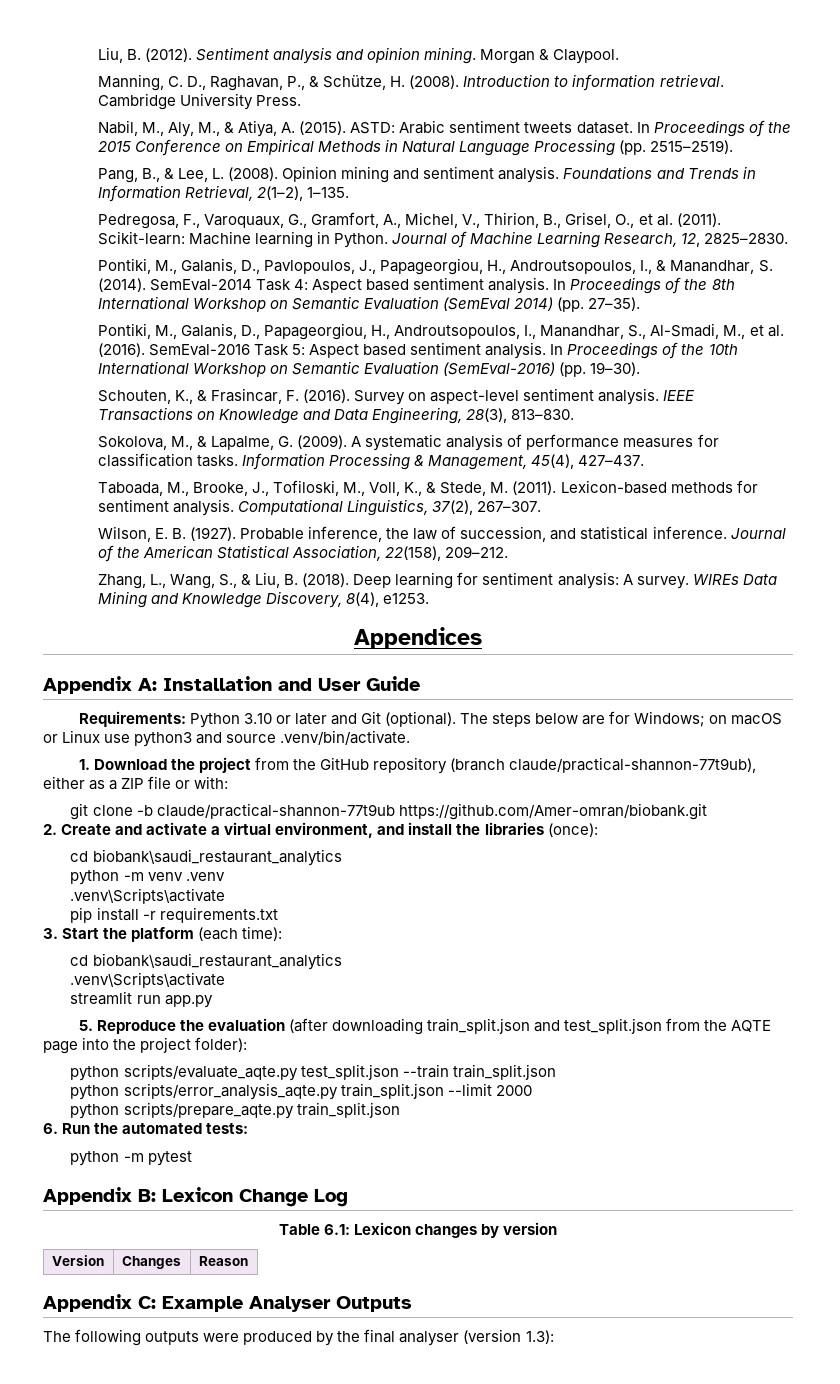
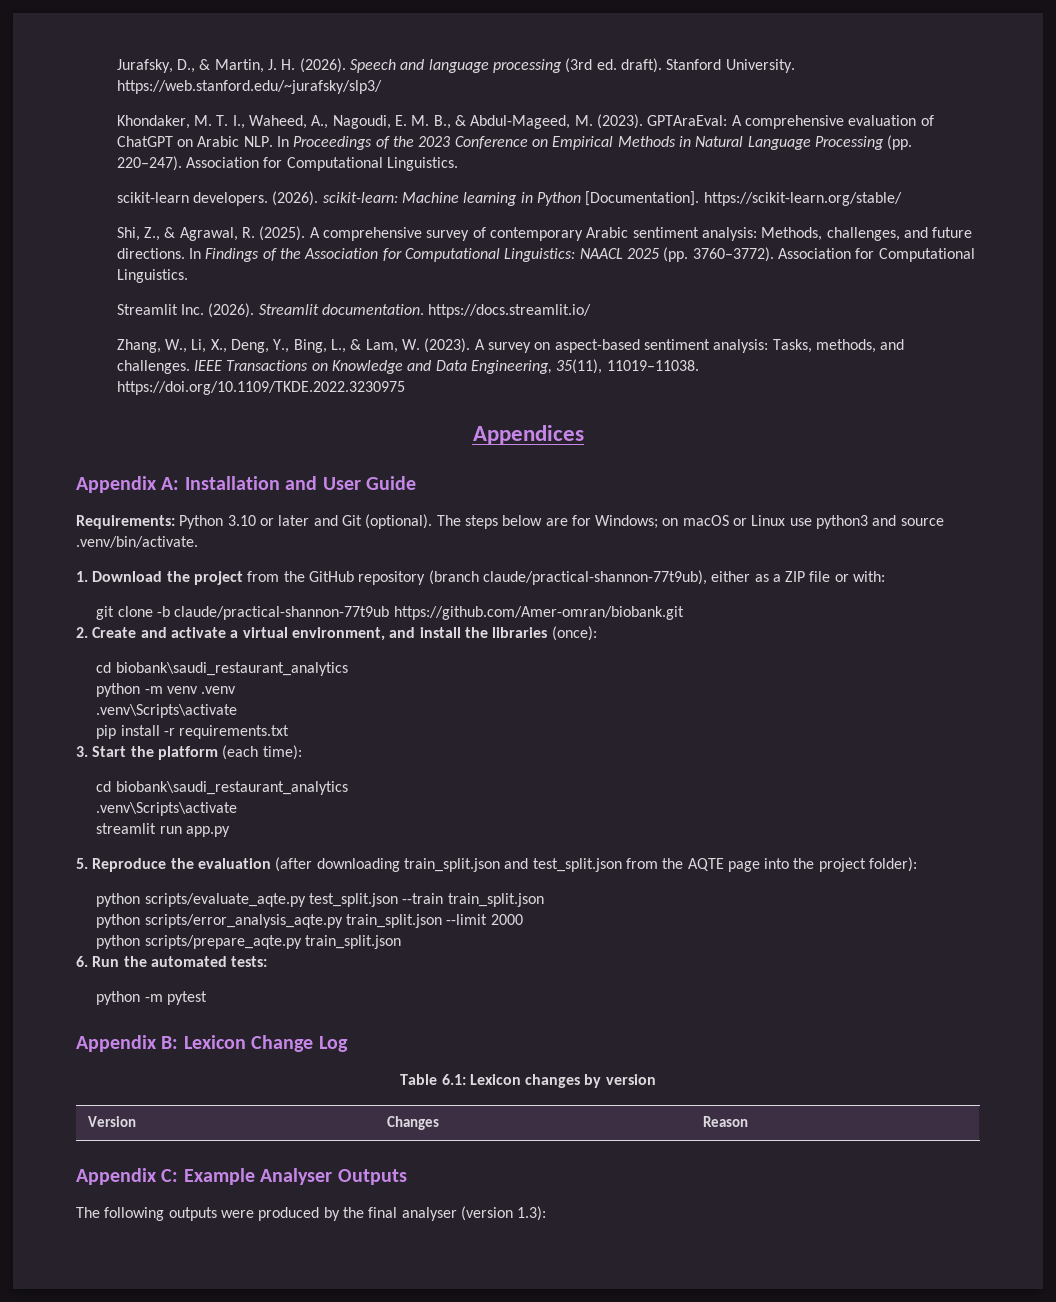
[97,47,620,64] [97,74,724,91] [97,93,302,110] [97,120,791,137] [97,141,131,152] Liu, B. (2012). Sentiment analysis and opinion mining. Morgan & Claypool. // Manning, C. D., Raghavan, P., & Schütze, H. (2008). Introduction to information retrieval. Cambridge University Press. // Nabil, M., Aly, M., & Atiya, A. (2015). ASTD: Arabic sentiment tweets dataset. In Proceedings of the 2015 -> [116,58,795,73] [116,80,382,94] [116,114,934,129] [116,136,451,150] Jurafsky, D., & Martin, J. H. (2026). Speech and language processing (3rd ed. draft). Stanford University. https://web.stanford.edu/~jurafsky/slp3/ // Khondaker, M. T. I., Waheed, A., Nagoudi, E. M. B., & Abdul-Mageed, M. (2023). GPTAraEval: A comprehensive evaluation of ChatGPT on Arabic NLP. In Proceedings of the 2023
[650,140,734,154] [97,166,756,183] [97,185,350,202] [97,212,721,229] [97,231,789,248] [97,258,773,275] [97,277,735,294] [97,296,641,312] [97,323,784,340] [97,342,738,359] [97,361,641,377] [97,388,660,405] 2515–2519). // Pang, B., & Lee, L. (2008). Opinion mining and sentiment analysis. Foundations and Trends in Information Retrieval, 2(1–2), 1–135. // Pedregosa, F., Varoquaux, G., Gramfort, A., Michel, V., Thirion, B., Grisel, O., et al. (2011). Scikit-learn: Machine learning in Python. Journal of Machine Learning Research, 12, 2825–2830. // Pontiki, M., Galanis, D., Pavlopoulos, J., Papageorgiou, H., Androutsopoulos, I., & Manandhar, S. (2014). SemEval-2014 Task 4: Aspect based sentiment analysis. In Proceedings of the 8th International Workshop on Semantic Evaluation (SemEval 2014) (pp. 27–35). // Pontiki, M., Galanis, D., Papageorgiou, H., Androutsopoulos, I., Manandhar, S., Al-Smadi, M., et al. (2016). SemEval-2016 Task 5: Aspect based sentiment analysis. In Proceedings of the 10th International Workshop on Semantic Evaluation (SemEval-2016) (pp. 19–30). // Schouten, K., & Frasincar, F. (2016). Survey on aspect-level sentiment analysis. -> [116,156,459,171] [116,191,902,206] [116,226,973,241] [116,247,975,262] [116,269,188,283] [116,303,592,318] [116,338,905,353] [116,360,190,374] 220–247). Association for Computational Linguistics. // scikit-learn developers. (2026). scikit-learn: Machine learning in Python [Documentation]. https://scikit-learn.org/stable/ // Shi, Z., & Agrawal, R. (2025). A comprehensive survey of contemporary Arabic sentiment analysis: Methods, challenges, and future directions. In Findings of the Association for Computational Linguistics: NAACL 2025 (pp. 3760–3772). Association for Computational Linguistics. // Streamlit Inc. (2026). Streamlit documentation. https://docs.streamlit.io/ // Zhang, W., Li, X., Deng, Y., Bing, L., & Lam, W. (2023). A survey on aspect-based sentiment analysis: Tasks, methods, and challenges.
[466,408,575,423] [97,434,719,451] [97,453,645,470] [97,480,758,496] [97,499,542,516] [97,526,786,542] [97,545,509,562] [97,572,777,589] [97,591,430,608] 28(3), 813–830. // Sokolova, M., & Lapalme, G. (2009). A systematic analysis of performance measures for classification tasks. Information Processing & Management, 45(4), 427–437. // Taboada, M., Brooke, J., Tofiloski, M., Voll, K., & Stede, M. (2011). Lexicon-based methods for sentiment analysis. Computational Linguistics, 37(2), 267–307. // Wilson, E. B. (1927). Probable inference, the law of succession, and statistical inference. Journal of the American Statistical Association, 22(158), 209–212. // Zhang, L., Wang, S., & Liu, B. (2018). Deep learning for sentiment analysis: A survey. WIREs Data Mining and Knowledge Discovery, 8(4), e1253. -> [556,359,699,374] [116,381,405,395] 35(11), 11019–11038. https://doi.org/10.1109/TKDE.2022.3230975

